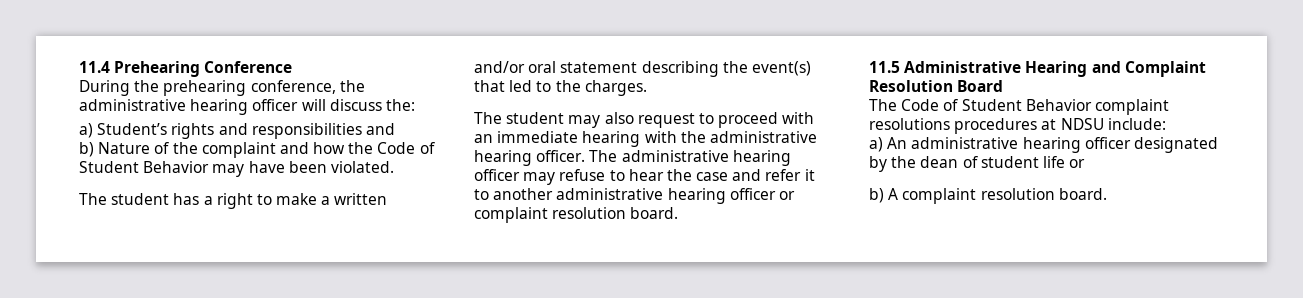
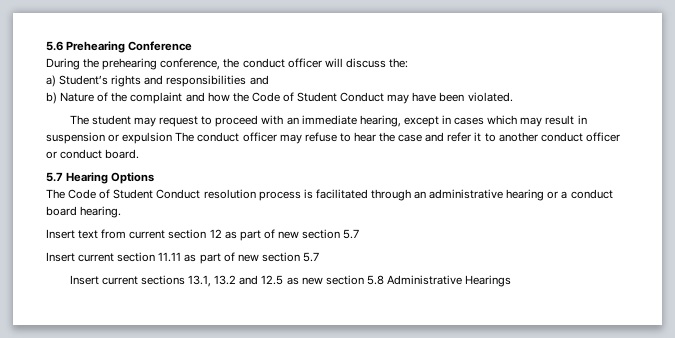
[79,61,110,73] 11.4 -> [46,41,63,51] 5.6
[79,99,249,115] administrative hearing -> [242,58,285,68] conduct
[143,161,210,173] Behavior -> [340,92,385,102] Conduct
[79,193,388,209] [474,61,811,77] [474,80,647,96] // The student has a right to make a written and/or oral statement describing the event(s) that led to the charges. -> (513, 97) none
[604,112,634,124] also -> (157, 122) none
[582,131,817,147] [474,150,791,166] hearing with the administrative hearing officer. The administrative hearing -> [359,115,587,127] [46,132,240,144] hearing, except in cases which may result in suspension or expulsion The conduct
[556,188,795,204] [474,207,679,223] [869,61,1206,77] [869,80,1004,92] [869,99,1169,115] [869,118,1166,134] [869,137,1218,153] [869,156,1086,172] [869,188,1107,204] administrative hearing officer or complaint resolution board. // 11.5 Administrative Hearing and Complaint Resolution Board // The Code of Student Behavior complaint resolutions procedures at NDSU include: // a) An administrative hearing officer designated by the dean of student life or // b) A complaint resolution board. -> [540,132,620,142] [46,149,140,159] [46,172,155,184] [46,189,613,201] [46,206,122,218] [46,229,360,241] [46,252,319,264] [69,275,512,287] conduct officer or conduct board. // 5.7 Hearing Options // The Code of Student Conduct resolution process is facilitated through an administrative hearing or a conduct board hearing. // Insert text from current section 12 as part of new section 5.7 // Insert current section 11.11 as part of new section 5.7 // Insert current sections 13.1, 13.2 and 12.5 as new section 5.8 Administrative Hearings

